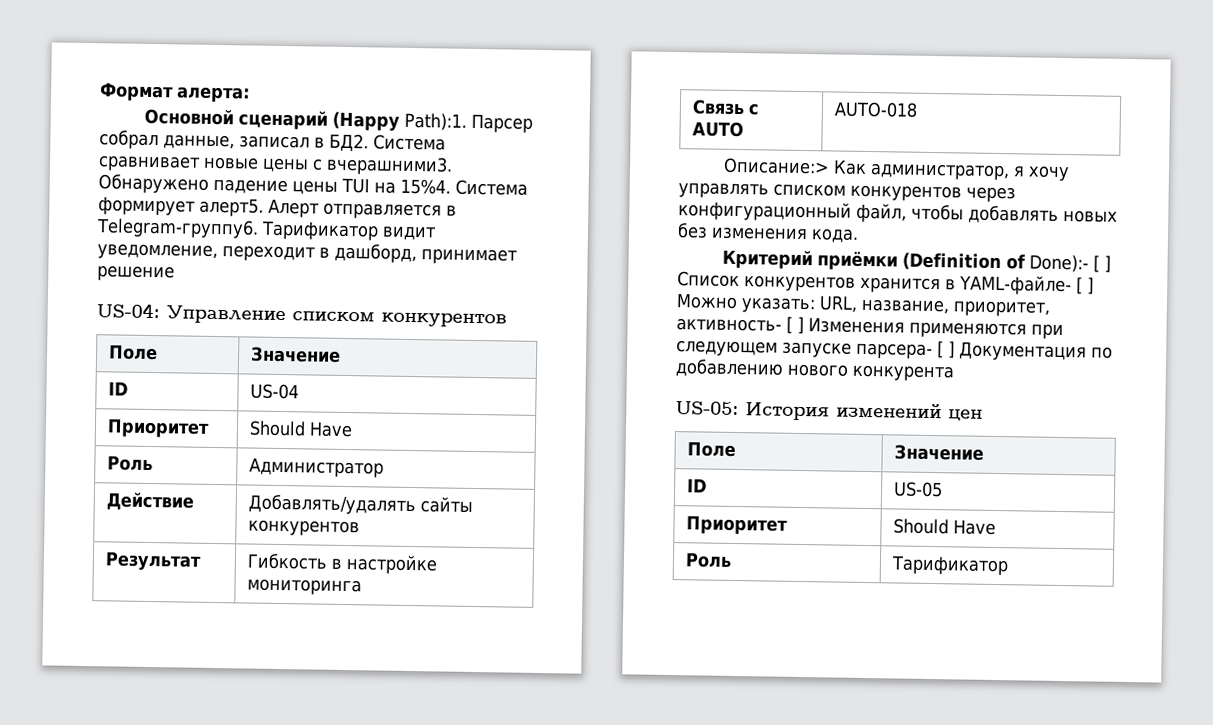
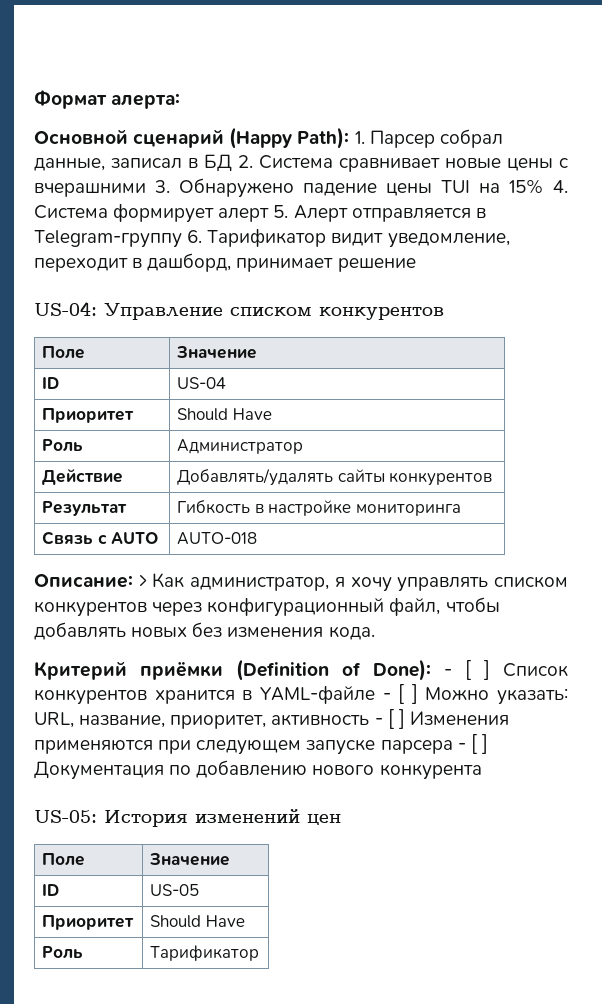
[403,112,467,131] Path):1. -> [297,127,365,149] Path): 1.
[329,133,369,152] БД2. -> [204,154,253,172] БД 2.
[326,155,453,176] вчерашними3. -> [34,180,170,197] вчерашними 3.
[400,178,528,196] [98,196,264,217] 15%4. Система формирует алерт5. -> [509,179,568,194] [34,203,289,223] 15% 4. Система формирует алерт 5.
[96,218,259,239] Telegram-группу6. -> [34,230,203,248] Telegram-группу 6.
[722,157,830,175] Описание:> -> [34,574,147,588] Описание: >
[1028,254,1089,273] Done):- -> [373,659,452,681] Done): -
[959,274,1072,296] YAML-файле- -> [259,685,391,704] YAML-файле -
[676,318,782,332] активность- -> [271,714,383,726] активность -
[856,342,933,360] парсера- -> [380,740,466,754] парсера -

